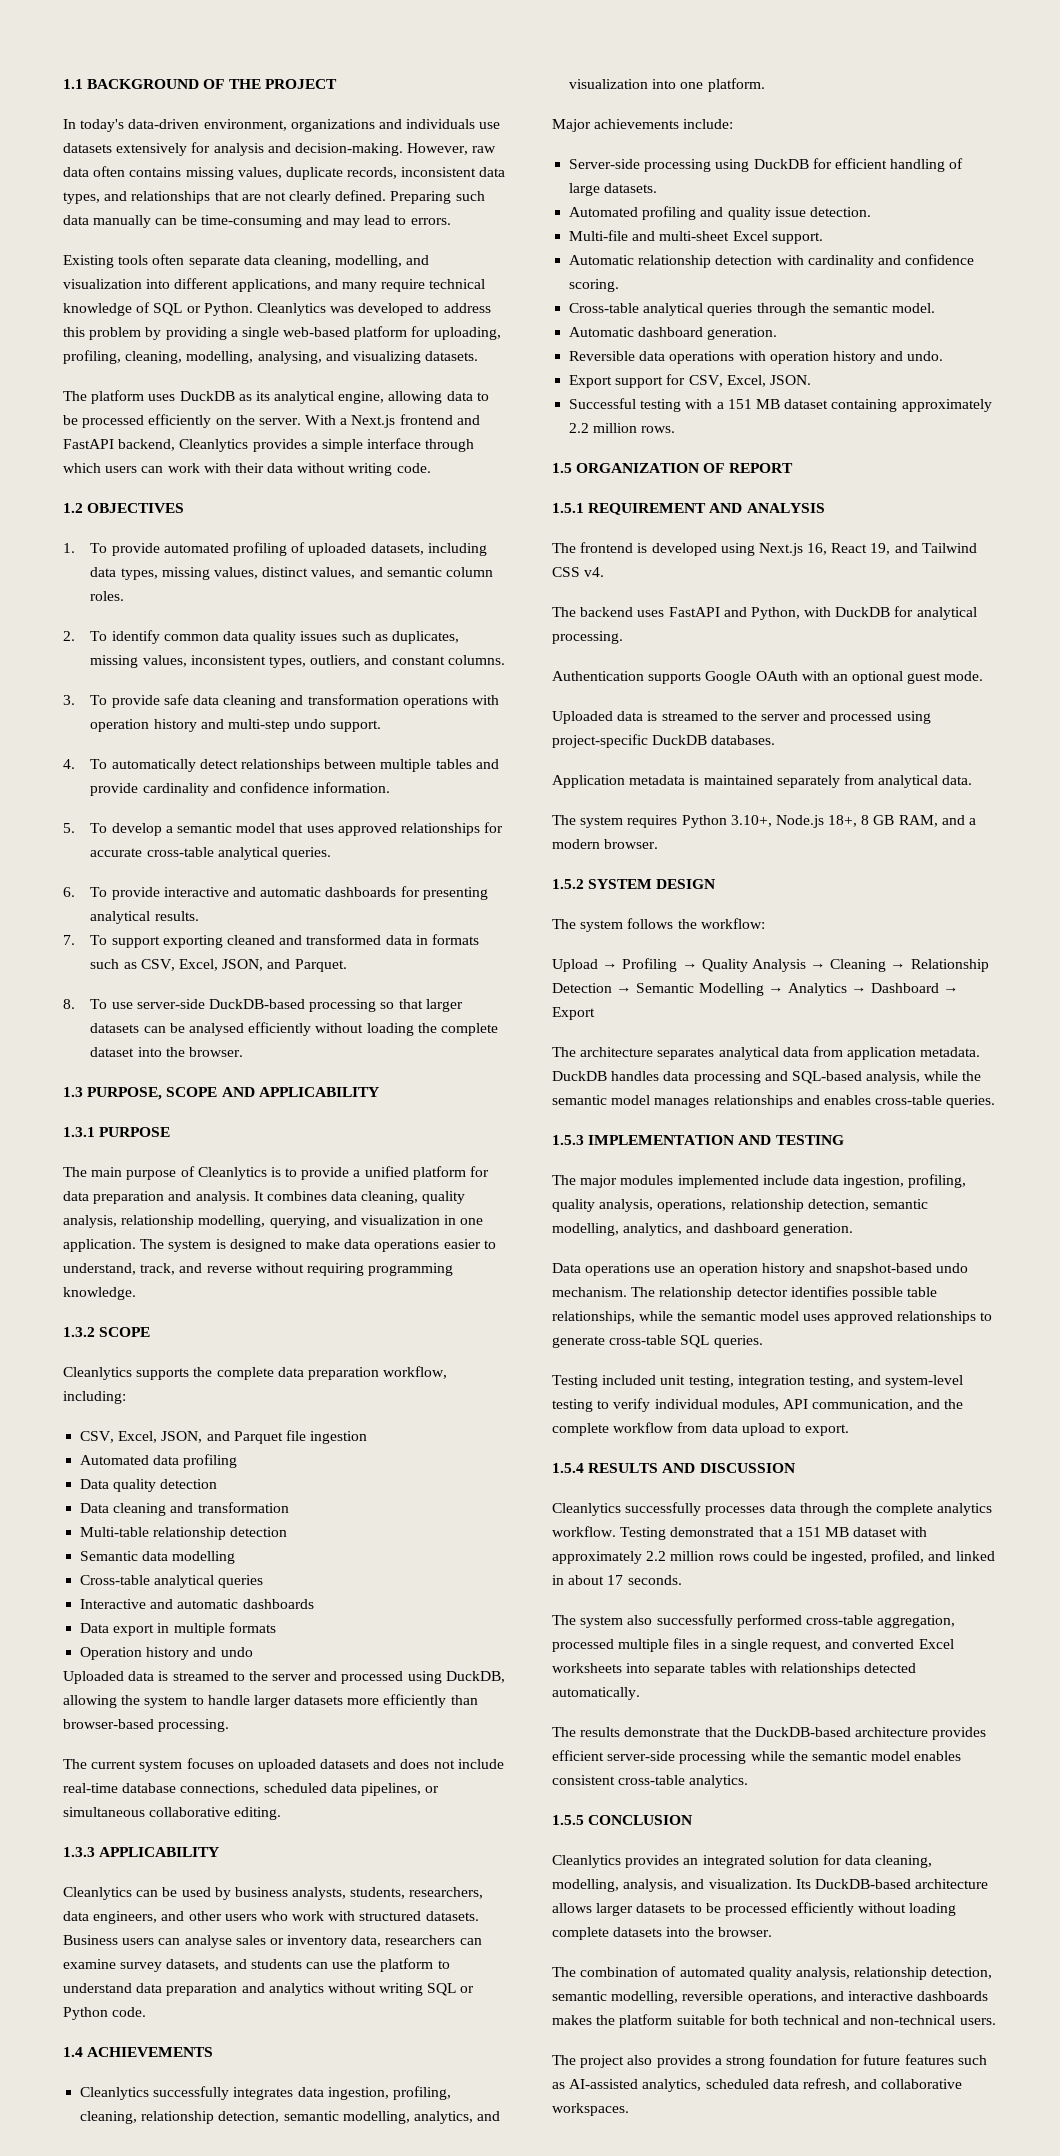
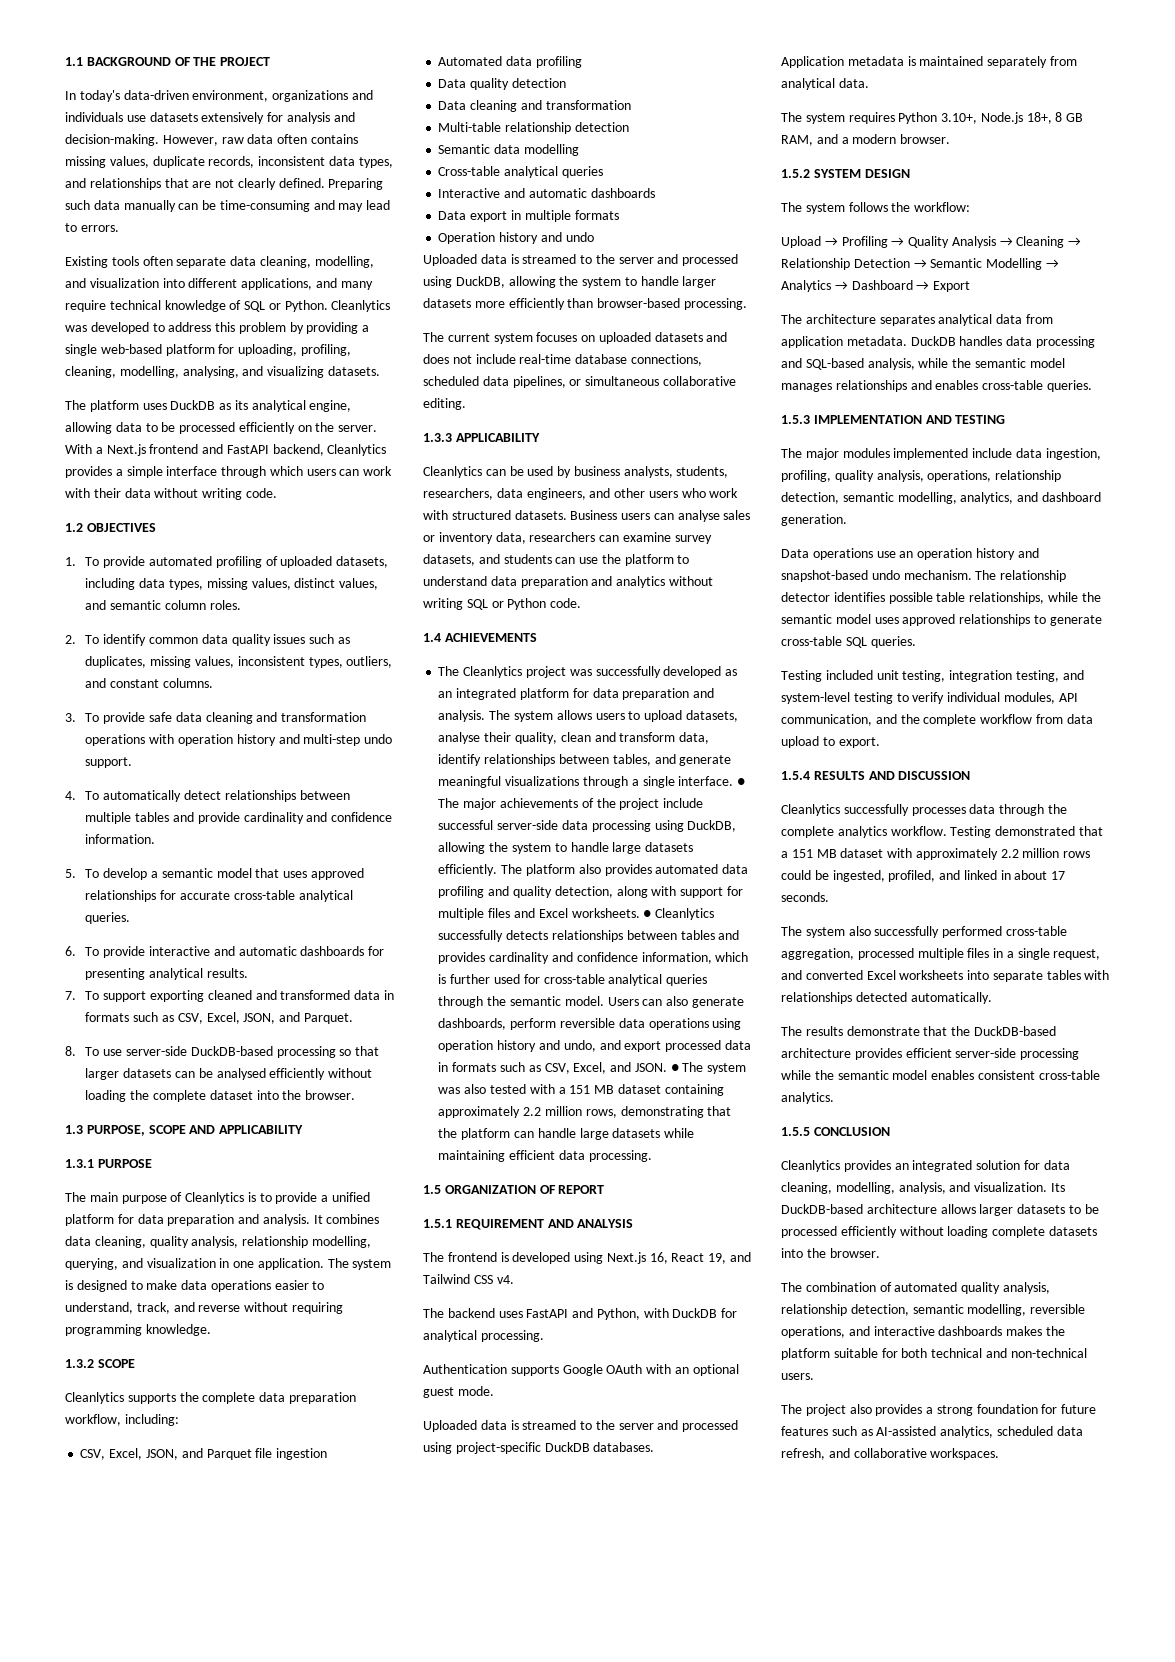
[80,2086,451,2100] [80,2111,501,2124] [569,78,765,92] [552,119,734,132] [569,158,964,172] [569,183,658,196] [569,206,871,220] [569,230,823,244] [569,254,975,268] [569,279,620,292] [569,303,640,313] Cleanlytics successfully integrates data ingestion, profiling, cleaning, relationship detection, semantic modelling, analytics, and visualization into one platform. // Major achievements include: // Server-side processing using DuckDB for efficient handling of large datasets. // Automated profiling and quality issue detection. // Multi-file and multi-sheet Excel support. // Automatic relationship detection with cardinality and confidence scoring. // Cross-table -> [438,666,738,678] [438,688,715,700] [438,710,738,722] [438,732,710,744] [438,754,732,766] [438,776,746,788] [438,798,704,810] [438,820,737,832] [438,842,694,854] [438,864,749,876] [438,886,743,898] [438,908,715,920] [438,930,740,942] [438,952,749,964] [438,974,605,984] The Cleanlytics project was successfully developed as an integrated platform for data preparation and analysis. The system allows users to upload datasets, analyse their quality, clean and transform data, identify relationships between tables, and generate meaningful visualizations through a single interface. ● The major achievements of the project include successful server-side data processing using DuckDB, allowing the system to handle large datasets efficiently. The platform also provides automated data profiling and quality detection, along with support for multiple files and Excel worksheets. ● Cleanlytics successfully detects relationships between tables and provides cardinality and confidence information, which is further used for cross-table
[569,327,778,340] [569,351,944,364] [569,374,766,388] // Automatic dashboard generation. // Reversible data operations with operation history and undo. // Export support for CSV, Excel, -> [607,996,744,1008] [438,1018,742,1030] [438,1040,751,1052] [438,1062,632,1074] Users can also generate dashboards, perform reversible data operations using operation history and undo, and export processed data in formats such as CSV, Excel, and
[569,398,682,412] // Successful testing -> [670,1062,747,1074] [438,1084,526,1094] ● The system was also tested
[641,426,676,433] rows. -> [585,1106,732,1118] [438,1128,695,1140] [438,1150,652,1162] rows, demonstrating that the platform can handle large datasets while maintaining efficient data processing.

